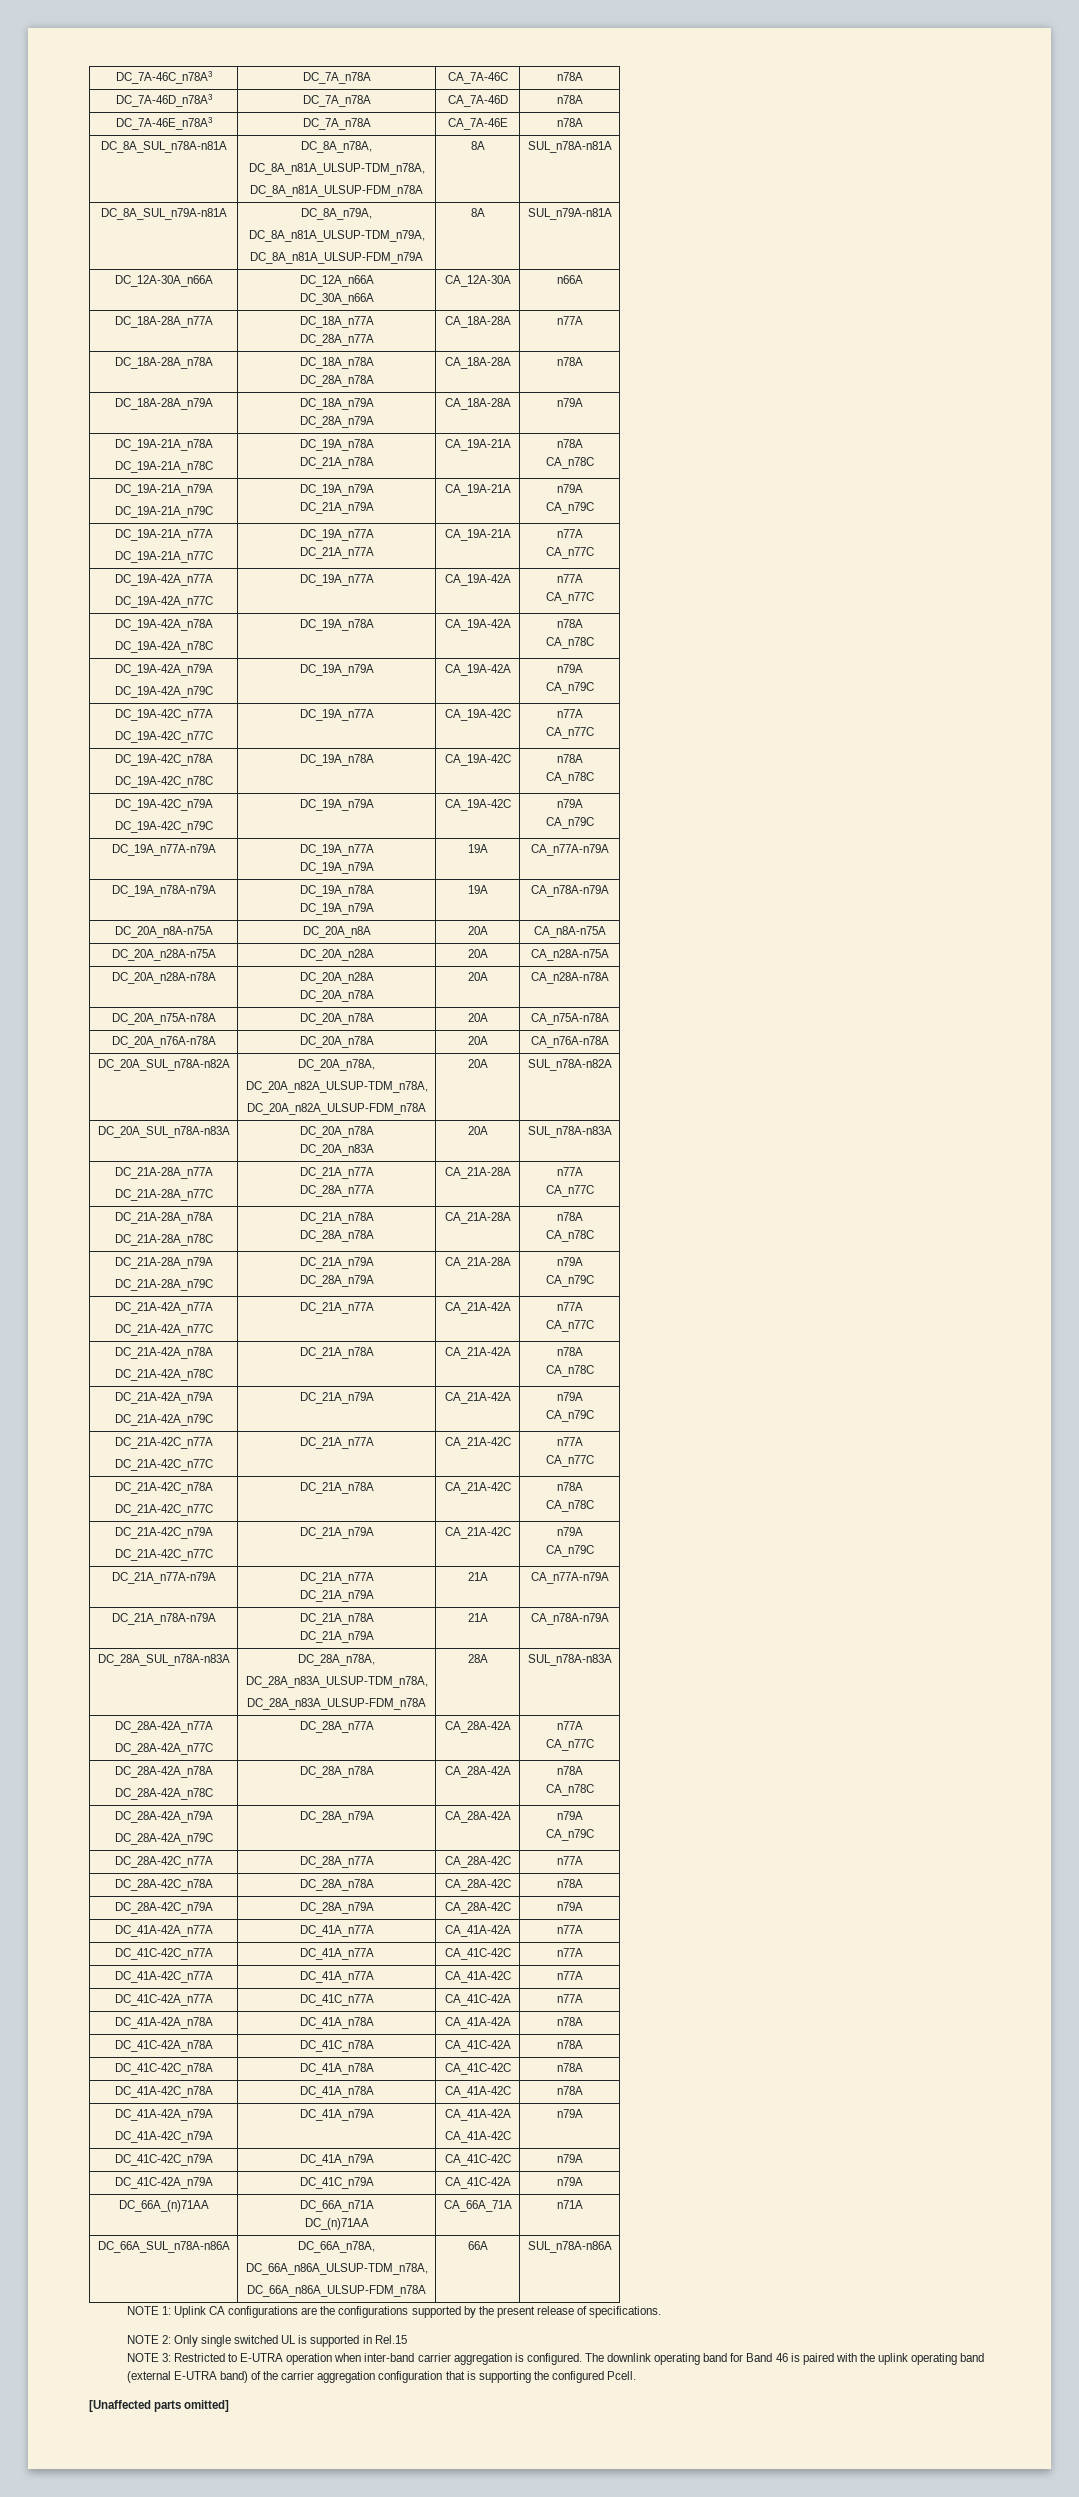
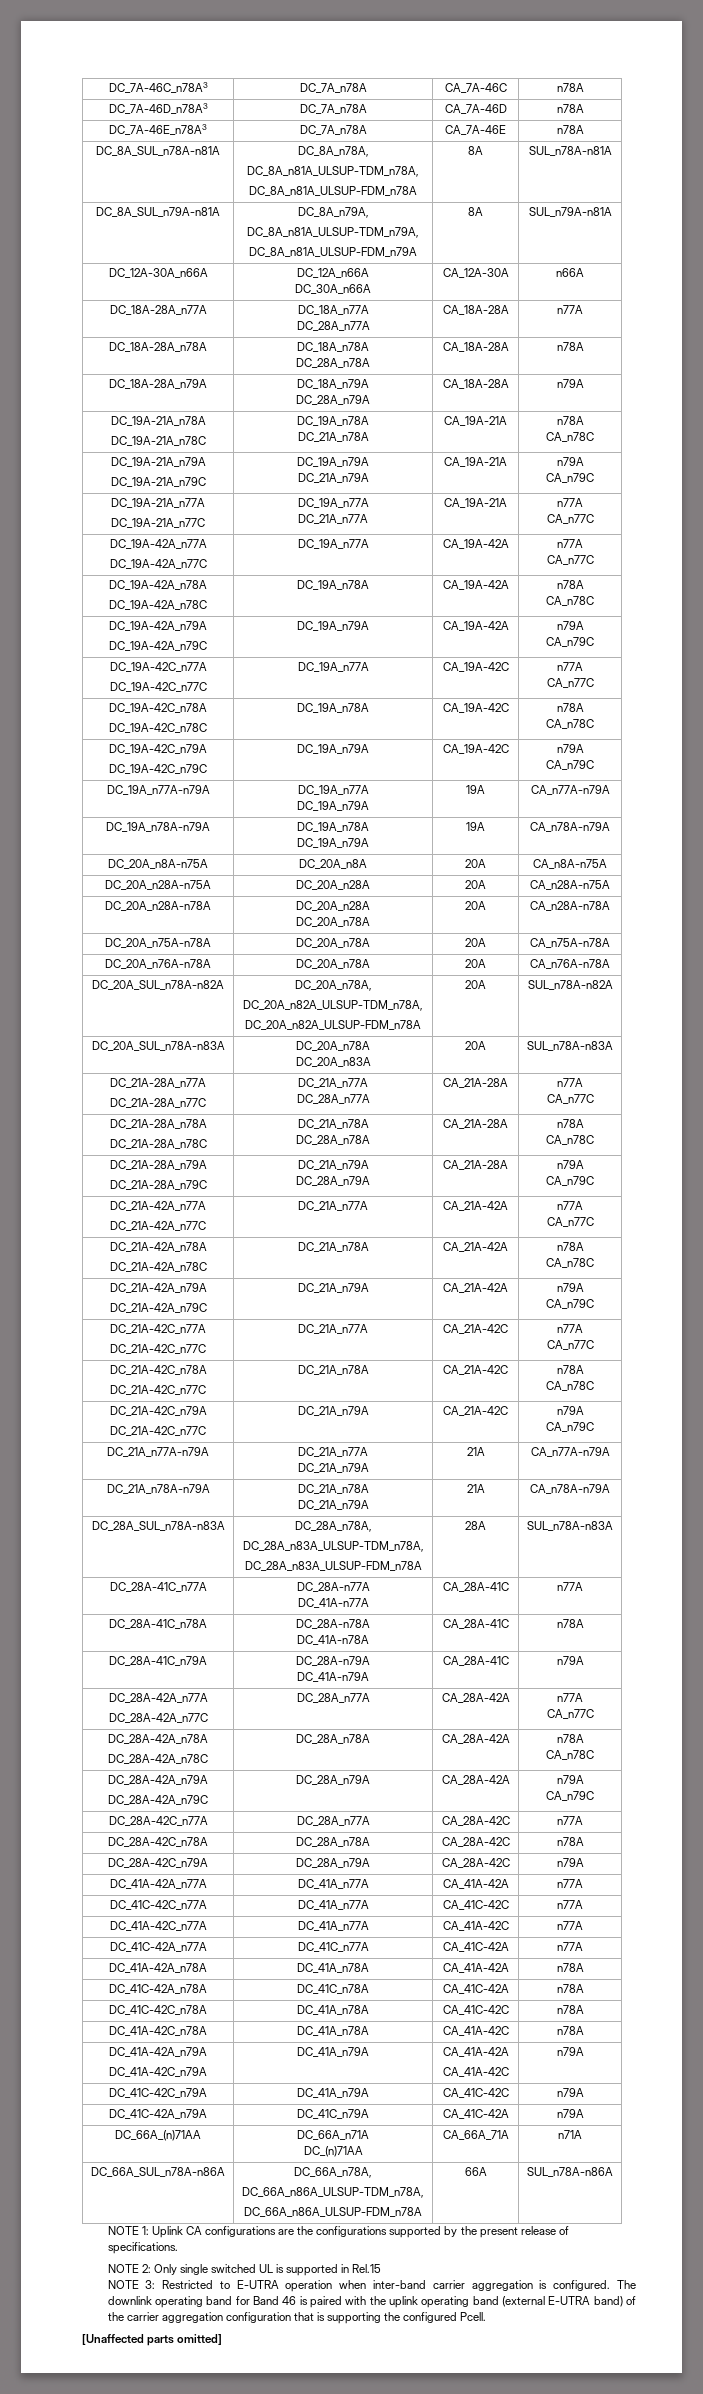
(612, 1660) none -> [109,1582,207,1592] [296,1582,370,1592] [297,1598,369,1608] [442,1582,509,1592] [557,1582,583,1591] [109,1619,207,1629] [296,1619,370,1629] [297,1635,369,1645] [442,1619,509,1629] [556,1619,584,1628] [109,1656,207,1666] [296,1656,370,1666] [297,1672,369,1682] [442,1656,509,1666] [556,1656,584,1665] // DC_28A-41C_n77A | DC_28A-n77A // DC_41A-n77A | CA_28A-41C | n77A // DC_28A-41C_n78A | DC_28A-n78A // DC_41A-n78A | CA_28A-41C | n78A // DC_28A-41C_n79A | DC_28A-n79A // DC_41A-n79A | CA_28A-41C | n79A

